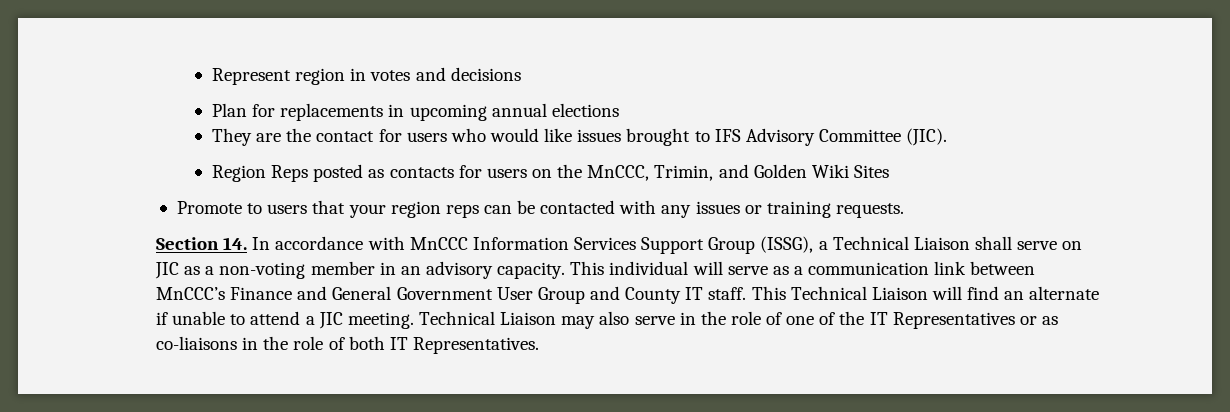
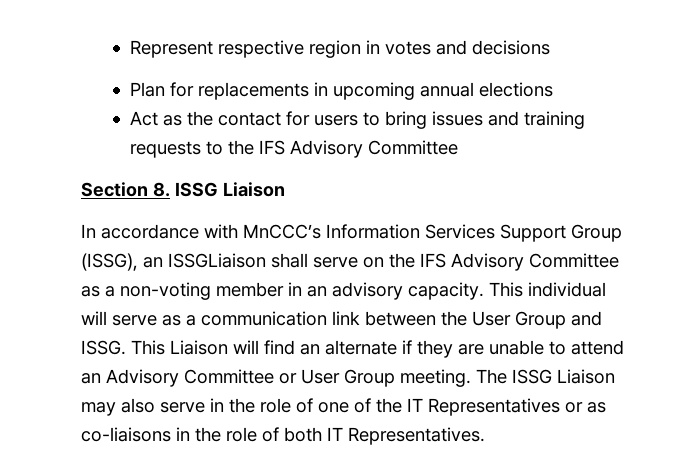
(292, 76) none -> [217,40,304,58] respective
[212,128,282,146] They are -> [129,111,182,126] Act as
[450,128,948,146] [212,164,889,182] [176,200,904,218] [156,237,248,250] who would like issues brought to IFS Advisory Committee (JIC). // Region Reps posted as contacts for users on the MnCCC, Trimin, and Golden Wiki Sites // Promote to users that your region reps can be contacted with any issues or training requests. // Section 14. -> [362,111,585,129] [129,140,458,158] [81,182,286,197] to bring issues and training requests to the IFS Advisory Committee // Section 8. ISSG Liaison //
[409,237,468,250] MnCCC -> [243,224,322,239] MnCCC’s
[818,236,1083,250] [155,262,180,279] a Technical Liaison shall serve on JIC -> [143,253,620,271] an ISSGLiaison shall serve on the IFS Advisory Committee
[156,286,867,304] MnCCC’s Finance and General Government User Group and County IT staff. This Technical -> [441,311,603,329] [81,340,166,355] the User Group and ISSG. This
(169, 318) none -> [417,340,485,358] they are
[305,311,495,329] a JIC meeting. Technical -> [81,369,553,387] an Advisory Committee or User Group meeting. The ISSG

